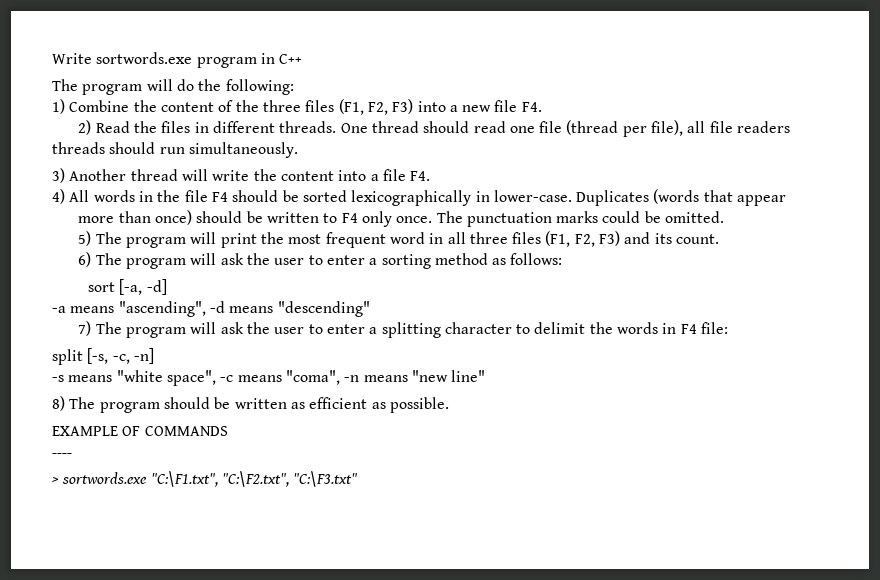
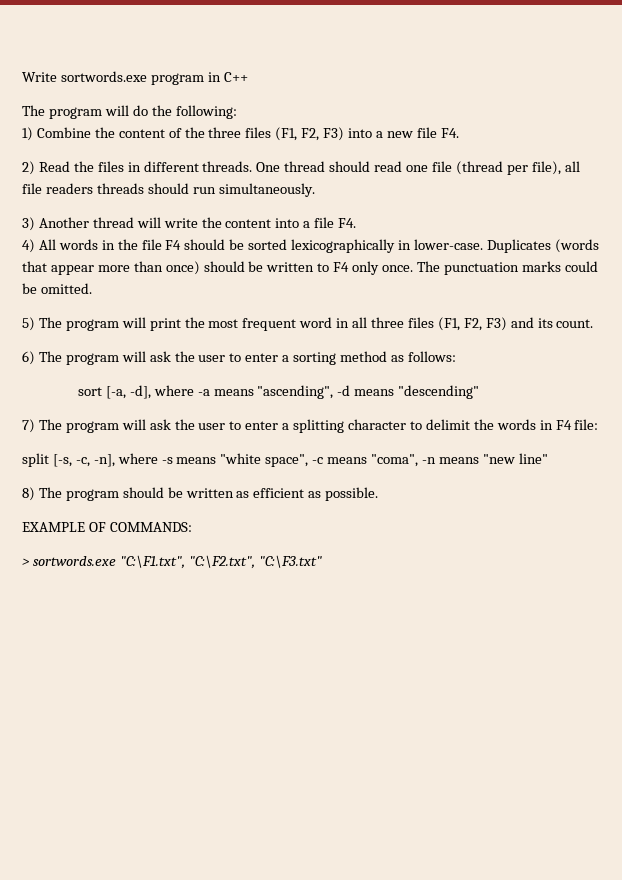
(787, 200) // -> (94, 270) none
[146,279,167,295] -d] // -> [129,385,194,399] -d], where
[133,348,154,364] -n] // -> [93,453,158,467] -n], where
[144,426,228,436] [52,453,72,457] COMMANDS // ---- -> [109,522,192,532] COMMANDS:

